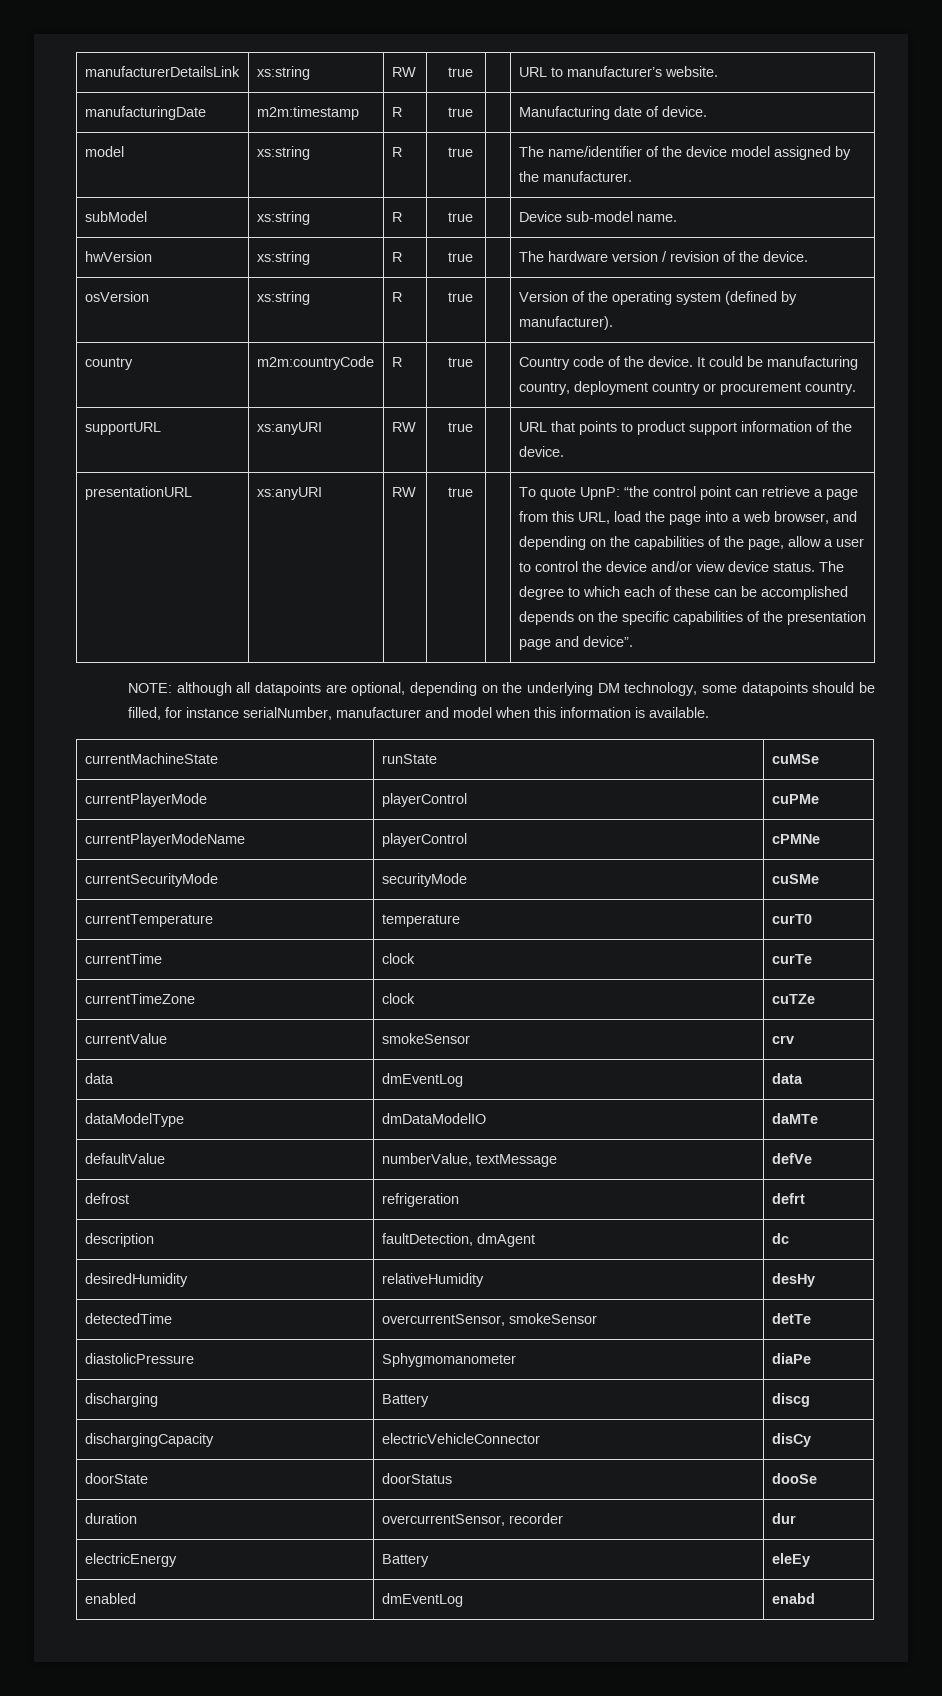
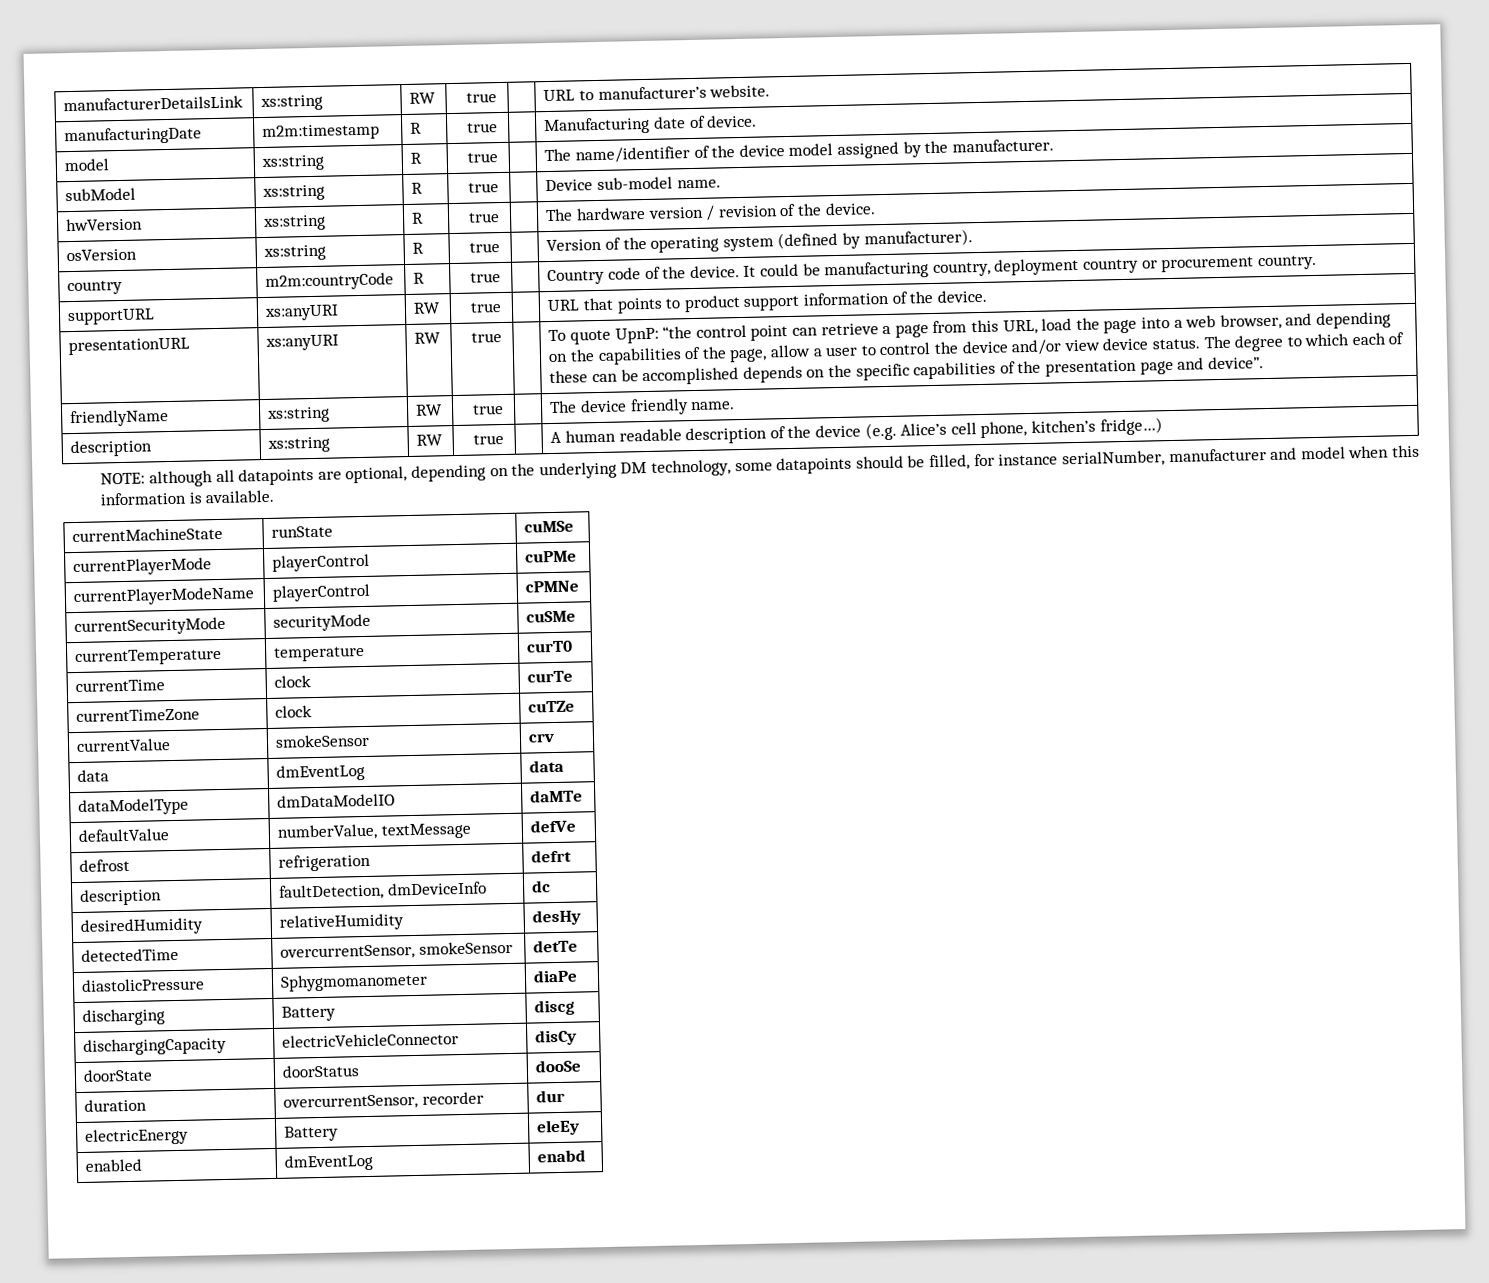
(633, 641) none -> [70,409,170,428] [267,406,331,423] [415,404,444,416] [471,404,504,415] [549,398,736,416] [70,439,153,458] [267,436,331,453] [416,434,444,446] [472,433,504,445] [550,417,1163,445] // friendlyName | xs:string | RW | true | | The device friendly name. // description | xs:string | RW | true | | A human readable description of the device (e.g. Alice’s cell phone, kitchen’s fridge…)
[476,1233,535,1247] dmAgent -> [387,881,488,896] dmDeviceInfo

